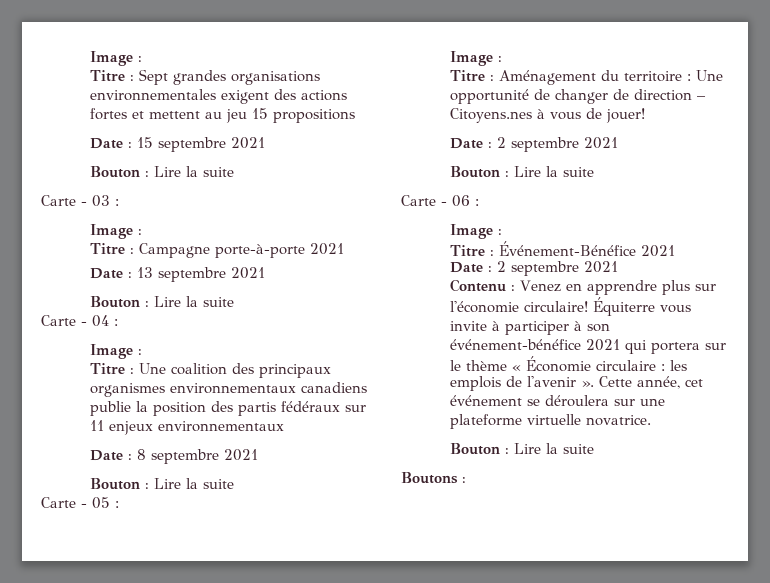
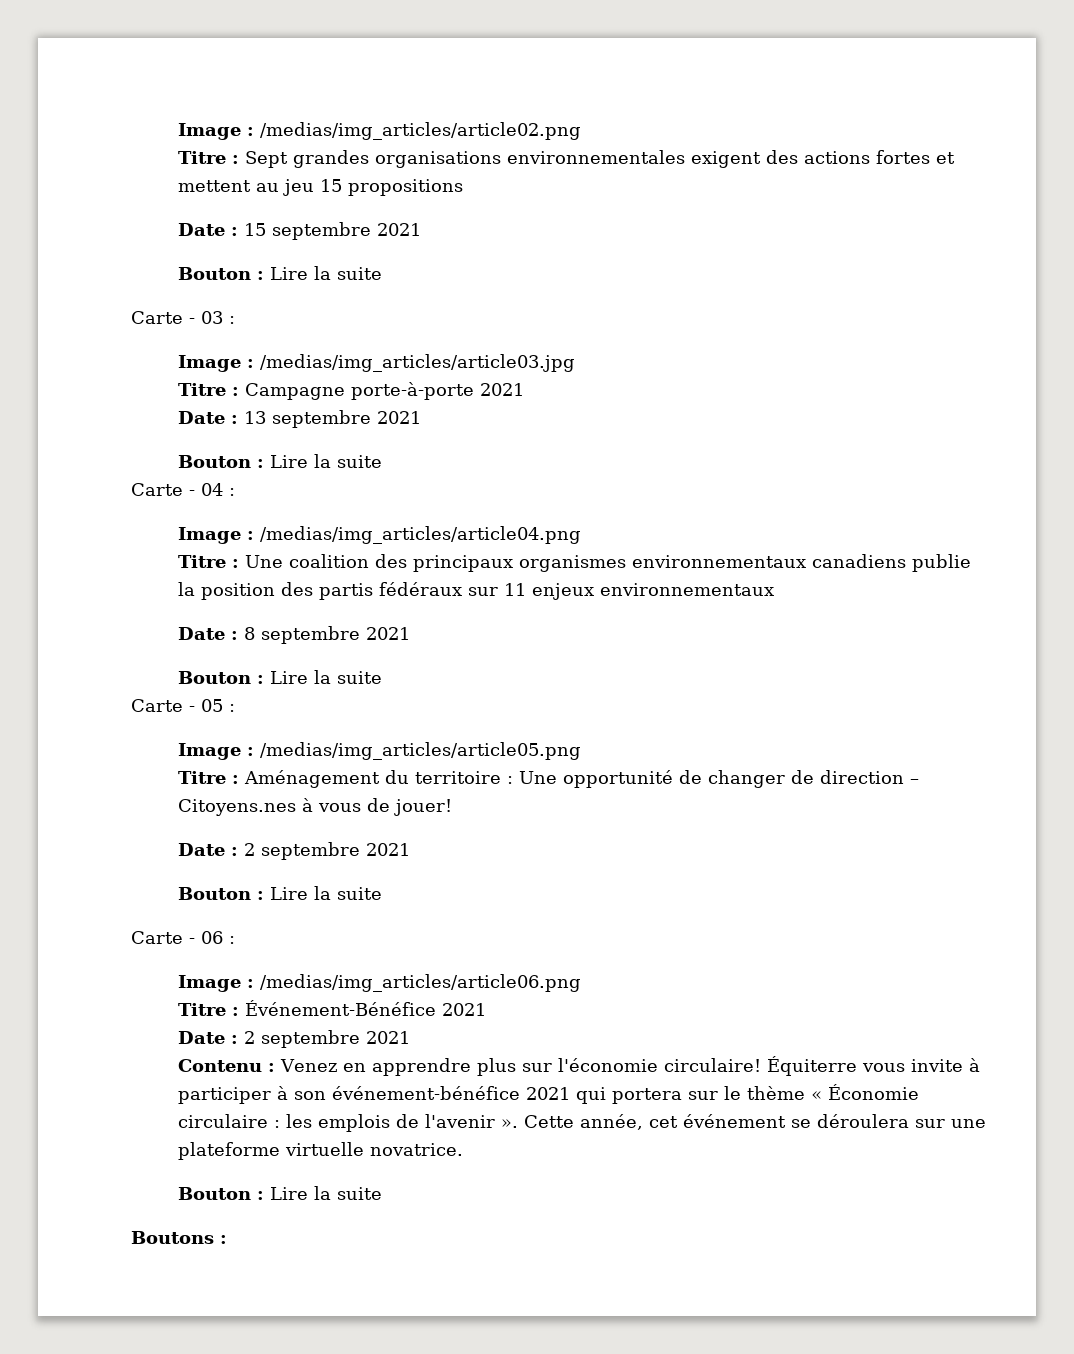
[89,51,142,66] Image : -> [178,122,582,140] Image : /medias/img_articles/article02.png
(142, 232) none -> [260,354,576,372] /medias/img_articles/article03.jpg
(142, 352) none -> [260,526,582,544] /medias/img_articles/article04.png
(502, 59) none -> [260,742,582,760] /medias/img_articles/article05.png
(502, 232) none -> [260,974,582,992] /medias/img_articles/article06.png

